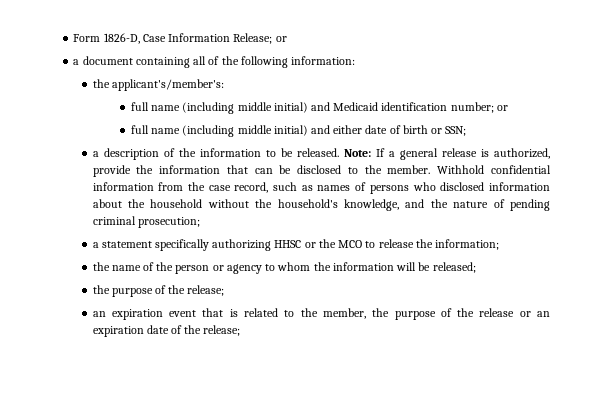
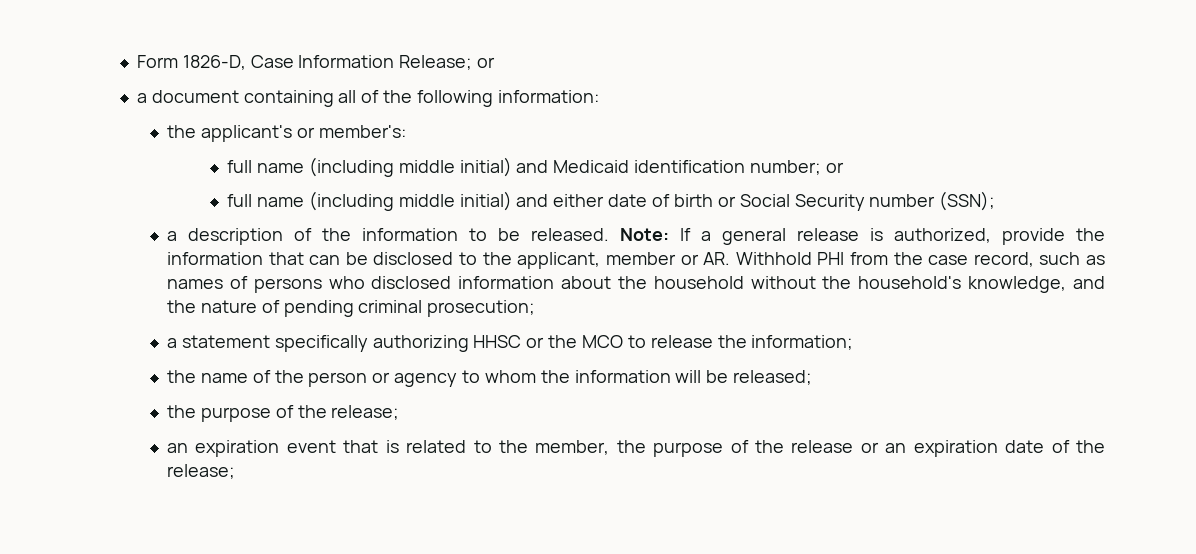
[111,79,224,91] applicant's/member's: -> [200,125,406,142] applicant's or member's:
[445,126,467,136] SSN; -> [739,191,996,211] Social Security number (SSN);
[387,165,551,174] [92,182,154,191] member. Withhold confidential information -> [517,252,845,269] applicant, member or AR. Withhold PHI

